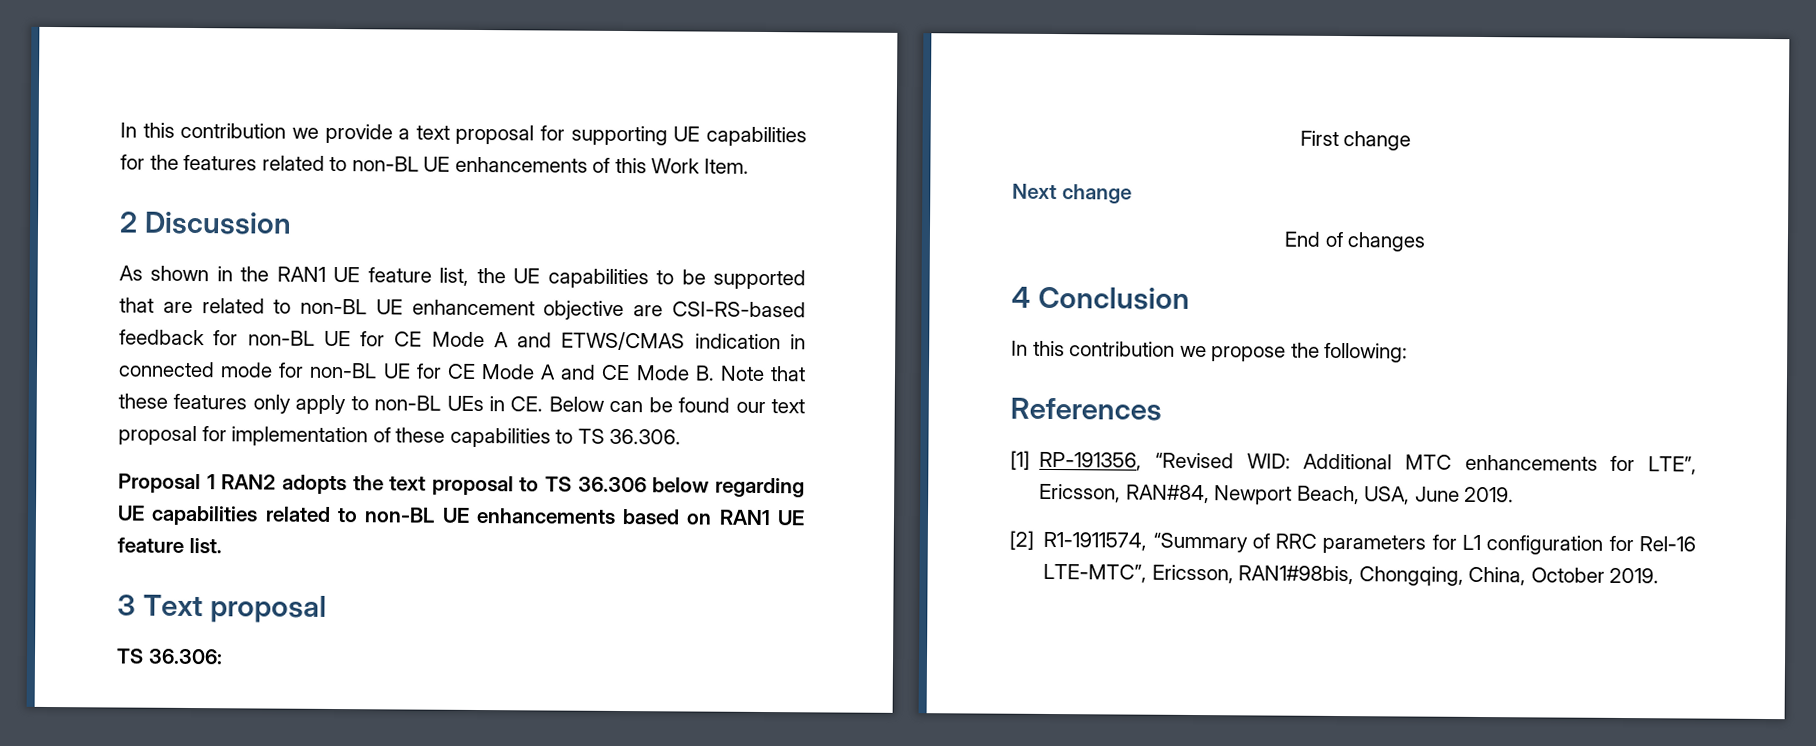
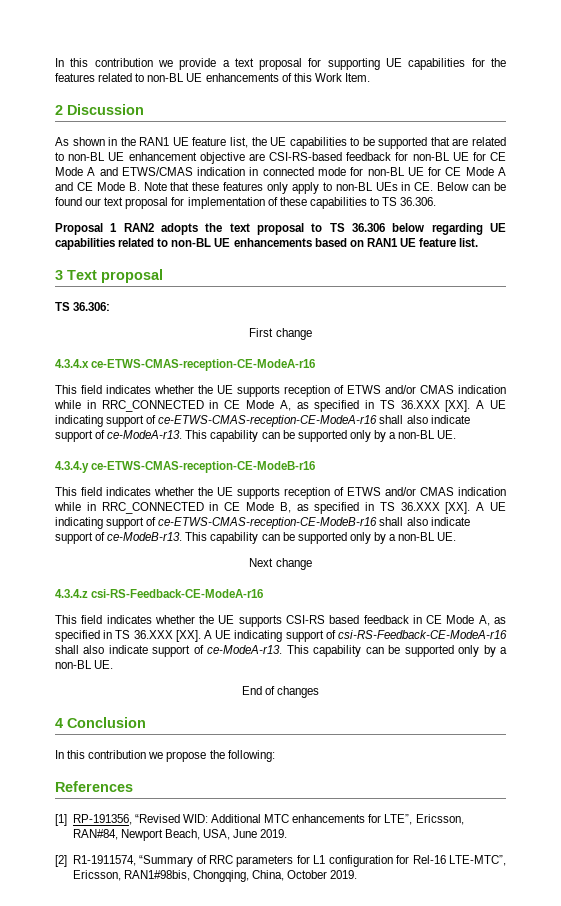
[1012,183,1132,204] Next change -> [55,359,316,371] [55,385,506,397] [54,400,506,412] [55,415,470,427] [55,430,457,442] [55,461,316,473] [55,487,506,499] [54,502,506,514] [55,517,470,529] [55,532,457,544] [249,558,312,570] [55,589,264,598] [55,615,506,627] [55,630,507,642] [55,645,507,657] [55,660,114,669] 4.3.4.x ce-ETWS-CMAS-reception-CE-ModeA-r16 // This field indicates whether the UE supports reception of ETWS and/or CMAS indication while in RRC_CONNECTED in CE Mode A, as specified in TS 36.XXX [XX]. A UE indicating support of ce-ETWS-CMAS-reception-CE-ModeA-r16 shall also indicate support of ce-ModeA-r13. This capability can be supported only by a non-BL UE. // 4.3.4.y ce-ETWS-CMAS-reception-CE-ModeB-r16 // This field indicates whether the UE supports reception of ETWS and/or CMAS indication while in RRC_CONNECTED in CE Mode B, as specified in TS 36.XXX [XX]. A UE indicating support of ce-ETWS-CMAS-reception-CE-ModeB-r16 shall also indicate support of ce-ModeB-r13. This capability can be supported only by a non-BL UE. // Next change // 4.3.4.z csi-RS-Feedback-CE-ModeA-r16 // This field indicates whether the UE supports CSI-RS based feedback in CE Mode A, as specified in TS 36.XXX [XX]. A UE indicating support of csi-RS-Feedback-CE-ModeA-r16 shall also indicate support of ce-ModeA-r13. This capability can be supported only by a non-BL UE.

